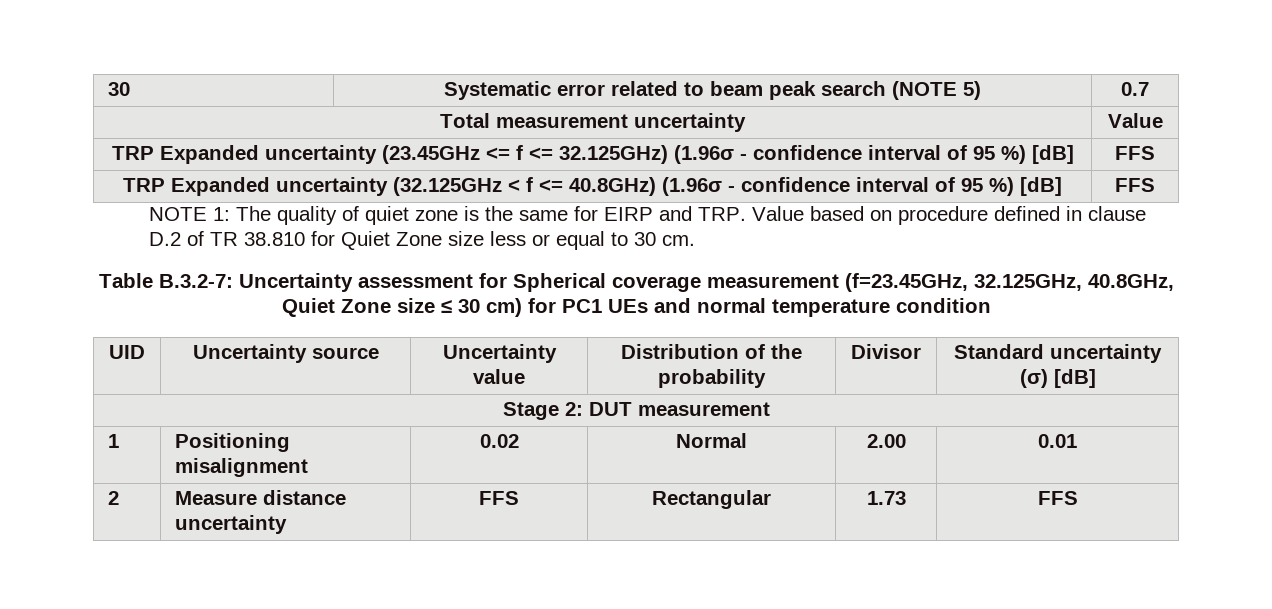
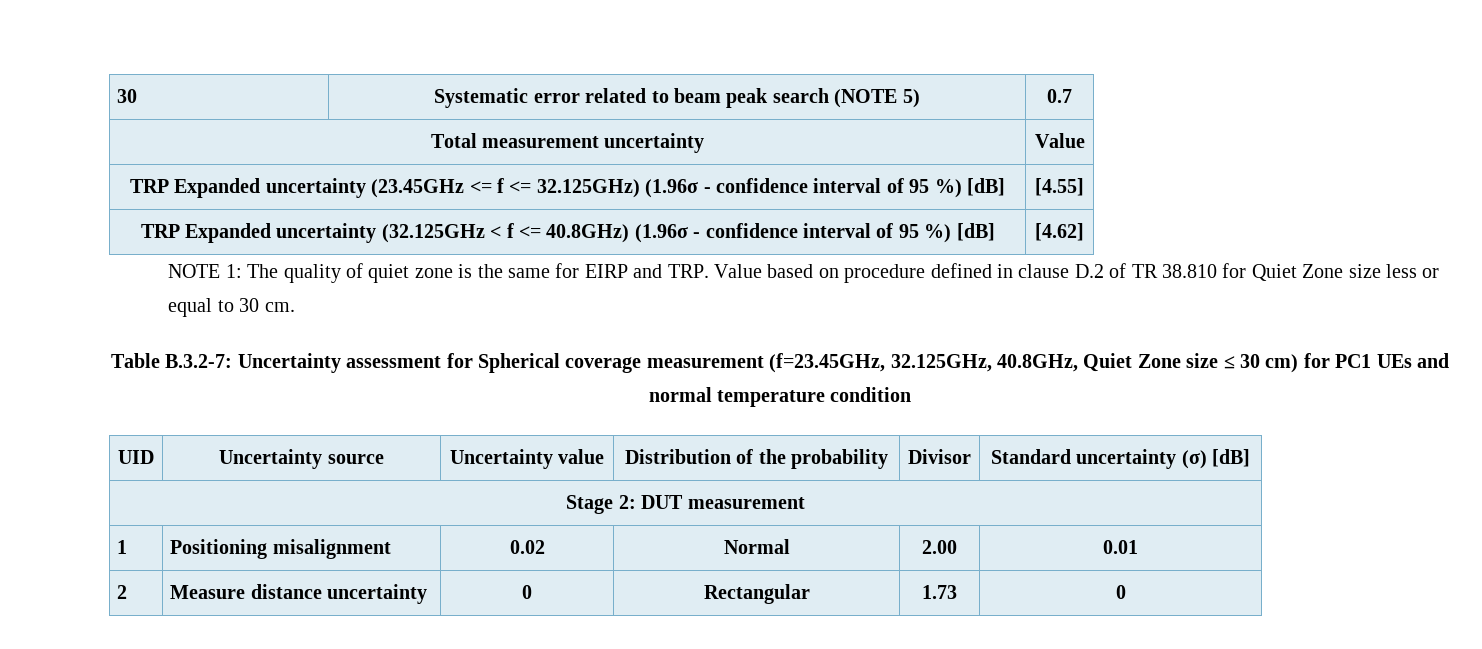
[1115,146,1155,160] FFS -> [1035,178,1084,196] [4.55]
[1115,178,1155,192] FFS -> [1035,223,1084,241] [4.62]
[479,491,519,505] FFS -> [522,585,532,599] 0
[1037,491,1078,505] FFS -> [1115,585,1126,599] 0

